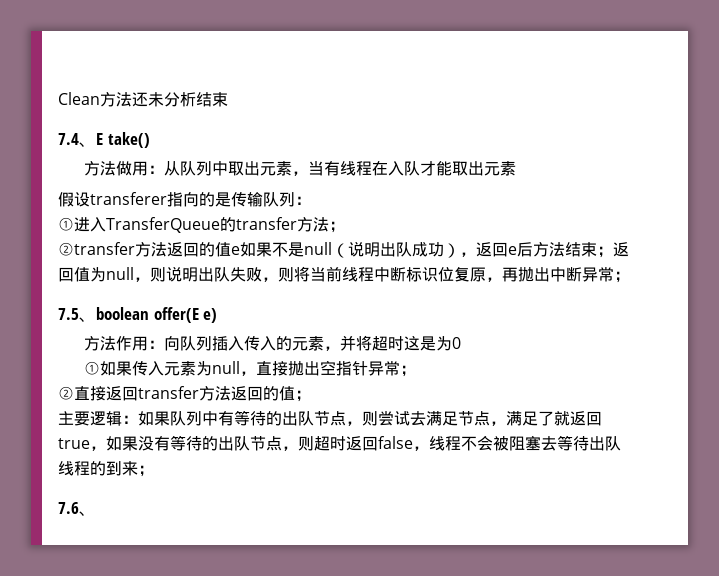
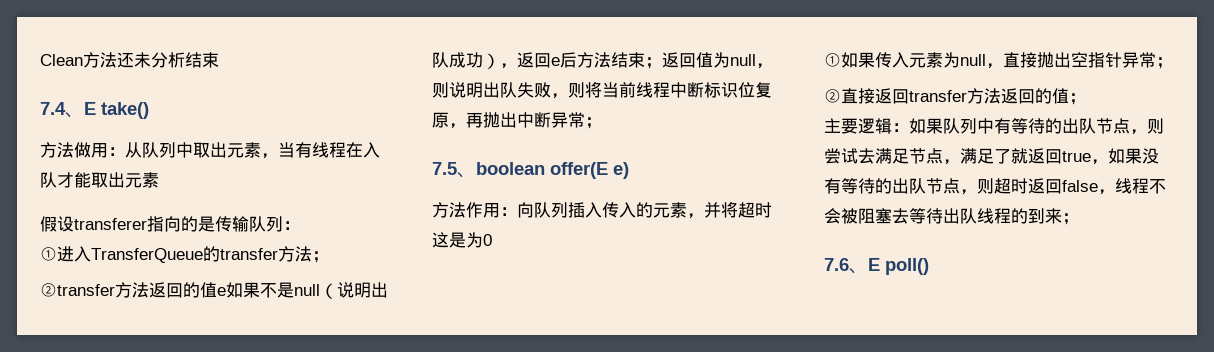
(96, 513) none -> [868,258,929,275] E poll()

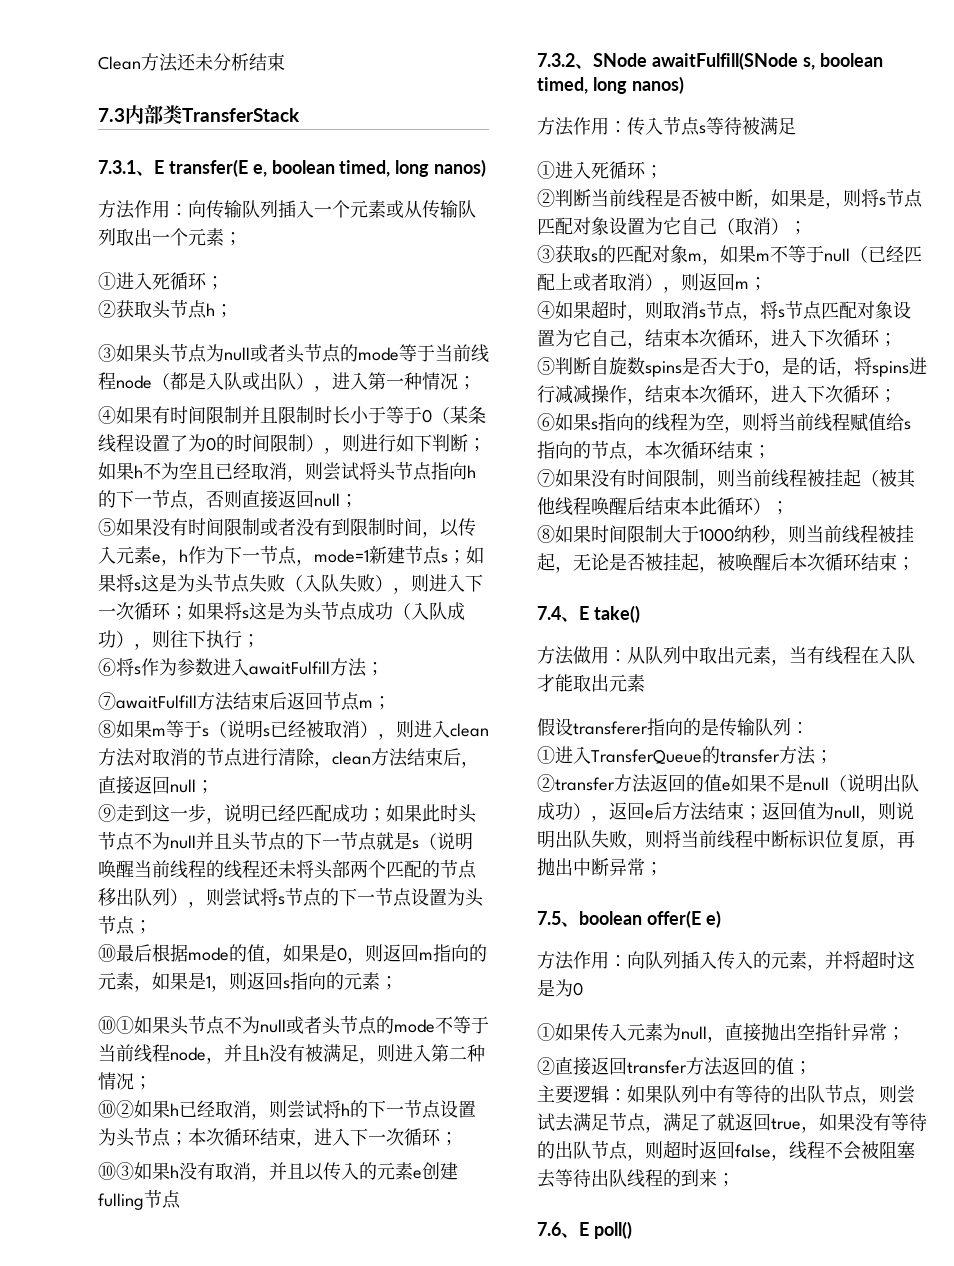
(219, 60) none -> [98,104,300,124] [98,159,487,177] [98,200,476,219] [98,228,242,246] [98,272,224,290] [98,300,233,319] [98,344,489,363] [98,372,476,392] [98,406,486,424] [98,434,486,454] [98,462,476,482] [98,490,358,510] [98,518,476,538] [98,546,484,566] [98,574,483,594] [98,602,465,621] [98,630,260,650] [98,658,384,677] [98,692,391,711] [98,720,489,740] [98,748,479,768] [98,776,214,795] [98,804,477,824] [98,832,473,851] [98,860,477,879] [98,888,484,908] [98,916,152,935] [98,944,487,964] [98,972,398,992] [98,1016,489,1035] [98,1044,485,1064] [98,1072,152,1090] [98,1100,476,1120] [98,1128,458,1148] [98,1162,458,1182] [98,1190,181,1210] [537,52,883,70] [537,76,684,94] [537,117,796,136] [537,161,663,179] [537,189,923,209] [537,217,807,235] [537,245,922,265] [537,273,767,293] [537,300,911,321] [537,329,897,349] [537,357,927,377] [537,385,897,405] [537,413,911,433] [537,441,771,461] [537,469,916,489] [537,497,789,516] [537,525,914,545] [537,553,915,573] // 7.3内部类TransferStack // 7.3.1、E transfer(E e, boolean timed, long nanos) // 方法作用：向传输队列插入一个元素或从传输队列取出一个元素； // ①进入死循环； // ②获取头节点h； // ③如果头节点为null或者头节点的mode等于当前线程node（都是入队或出队），进入第一种情况； // ④如果有时间限制并且限制时长小于等于0（某条线程设置了为0的时间限制），则进行如下判断；如果h不为空且已经取消，则尝试将头节点指向h的下一节点，否则直接返回null； // ⑤如果没有时间限制或者没有到限制时间，以传入元素e，h作为下一节点，mode=1新建节点s；如果将s这是为头节点失败（入队失败），则进入下一次循环；如果将s这是为头节点成功（入队成功），则往下执行； // ⑥将s作为参数进入awaitFulfill方法； // ⑦awaitFulfill方法结束后返回节点m； // ⑧如果m等于s（说明s已经被取消），则进入clean方法对取消的节点进行清除，clean方法结束后，直接返回null； // ⑨走到这一步，说明已经匹配成功；如果此时头节点不为null并且头节点的下一节点就是s（说明唤醒当前线程的线程还未将头部两个匹配的节点移出队列），则尝试将s节点的下一节点设置为头节点； // ⑩最后根据mode的值，如果是0，则返回m指向的元素，如果是1，则返回s指向的元素； // ⑩①如果头节点不为null或者头节点的mode不等于当前线程node，并且h没有被满足，则进入第二种情况； // ⑩②如果h已经取消，则尝试将h的下一节点设置为头节点；本次循环结束，进入下一次循环； // ⑩③如果h没有取消，并且以传入的元素e创建fulling节点 // 7.3.2、SNode awaitFulfill(SNode s, boolean timed, long nanos) // 方法作用：传入节点s等待被满足 // ①进入死循环； // ②判断当前线程是否被中断，如果是，则将s节点匹配对象设置为它自己（取消）； // ③获取s的匹配对象m，如果m不等于null（已经匹配上或者取消），则返回m； // ④如果超时，则取消s节点，将s节点匹配对象设置为它自己，结束本次循环，进入下次循环； // ⑤判断自旋数spins是否大于0，是的话，将spins进行减减操作，结束本次循环，进入下次循环； // ⑥如果s指向的线程为空，则将当前线程赋值给s指向的节点，本次循环结束； // ⑦如果没有时间限制，则当前线程被挂起（被其他线程唤醒后结束本此循环）； // ⑧如果时间限制大于1000纳秒，则当前线程被挂起，无论是否被挂起，被唤醒后本次循环结束；

